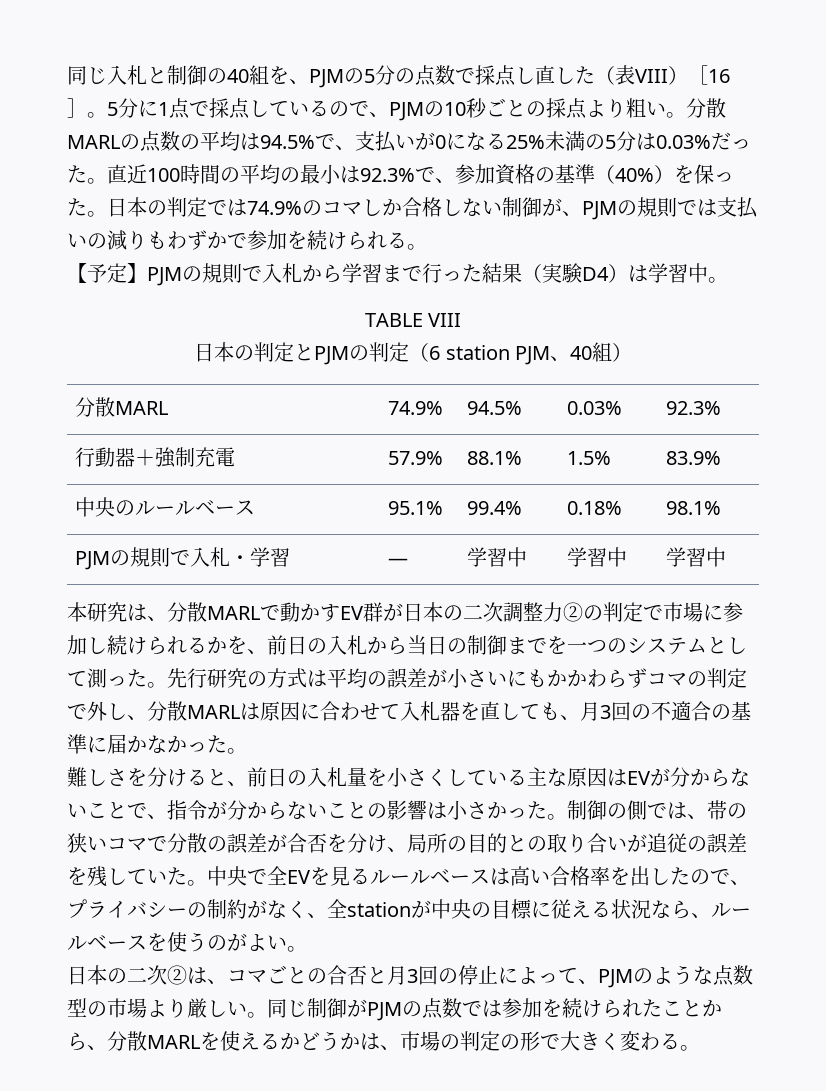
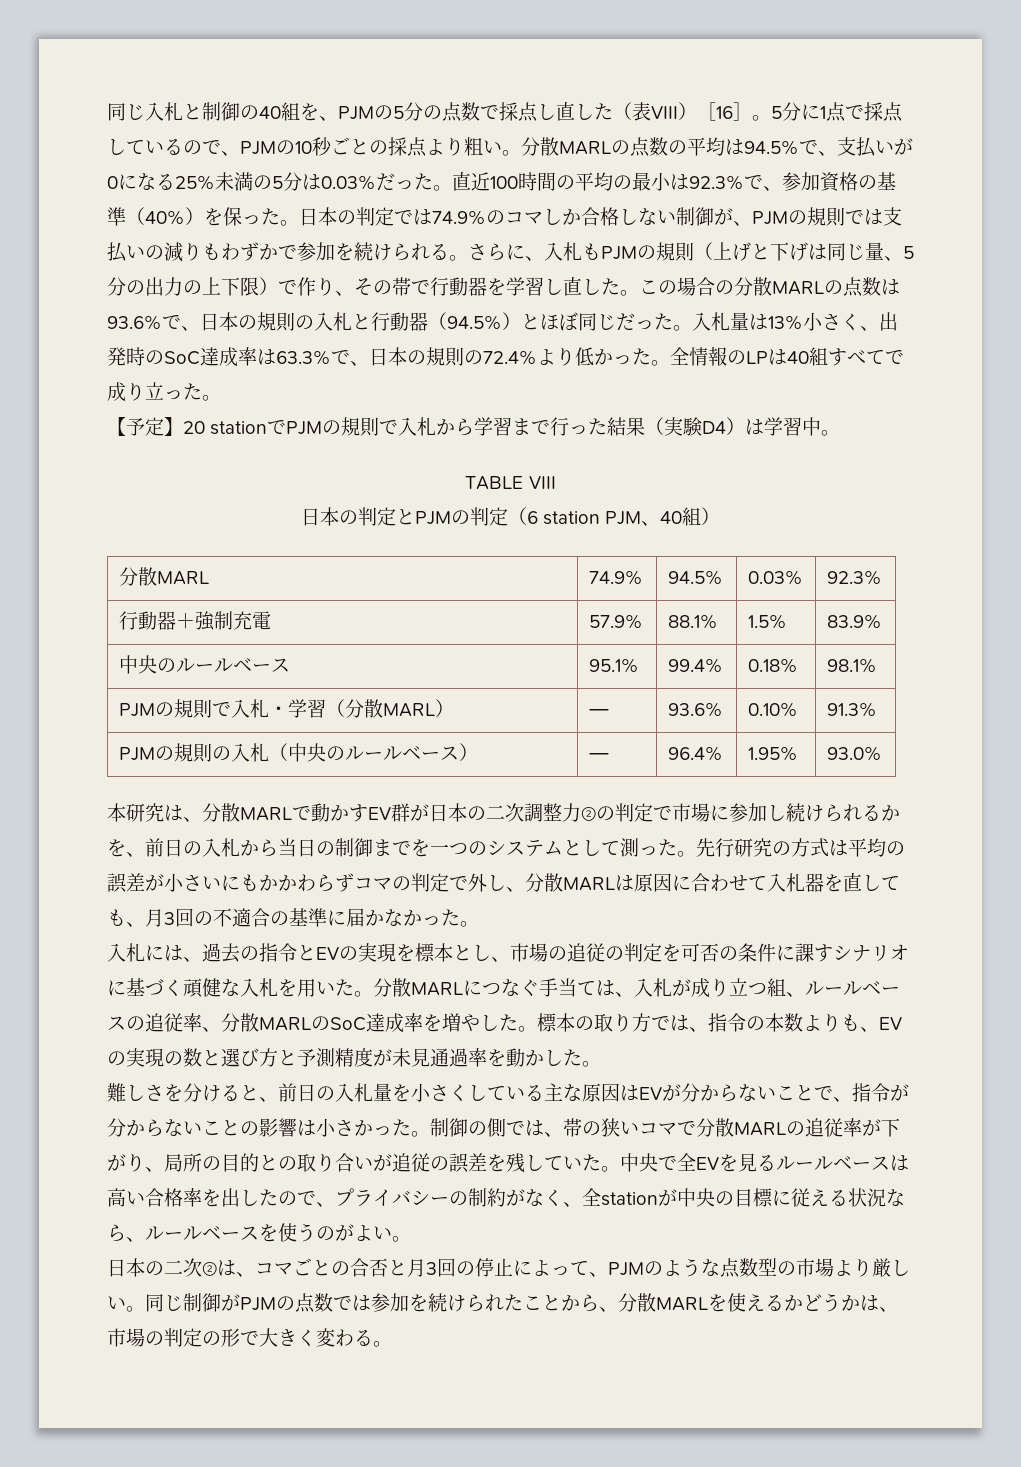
(427, 247) none -> [468,242,914,262] [107,277,900,297] [107,312,898,332] [107,346,904,367] [107,382,221,402] さらに、入札もPJMの規則（上げと下げは同じ量、5分の出力の上下限）で作り、その帯で行動器を学習し直した。この場合の分散MARLの点数は93.6%で、日本の規則の入札と行動器（94.5%）とほぼ同じだった。入札量は13%小さく、出発時のSoC達成率は63.3%で、日本の規則の72.4%より低かった。全情報のLPは40組すべてで成り立った。
(147, 273) none -> [183,420,287,435] 20 stationで
[388,558,409,565] [467,547,528,567] [567,547,628,567] [666,547,727,567] | — | 学習中 | 学習中 | 学習中 -> [325,699,454,718] [588,709,609,716] [667,702,723,717] [747,702,798,717] [826,702,877,717] [118,743,478,763] [588,753,609,760] [667,746,723,761] [747,746,798,761] [826,746,882,761] （分散MARL） | — | 93.6% | 0.10% | 91.3% // PJMの規則の入札（中央のルールベース） | — | 96.4% | 1.95% | 93.0%
(247, 751) none -> [107,943,909,963] [107,978,900,998] [107,1013,902,1033] [107,1048,601,1067] // 入札には、過去の指令とEVの実現を標本とし、市場の追従の判定を可否の条件に課すシナリオに基づく頑健な入札を用いた。分散MARLにつなぐ手当ては、入札が成り立つ組、ルールベースの追従率、分散MARLのSoC達成率を増やした。標本の取り方では、指令の本数よりも、EVの実現の数と選び方と予測精度が未見通過率を動かした。
[207,833,387,854] の誤差が合否を分け -> [734,1118,900,1137] [107,1153,145,1172] MARLの追従率が下がり

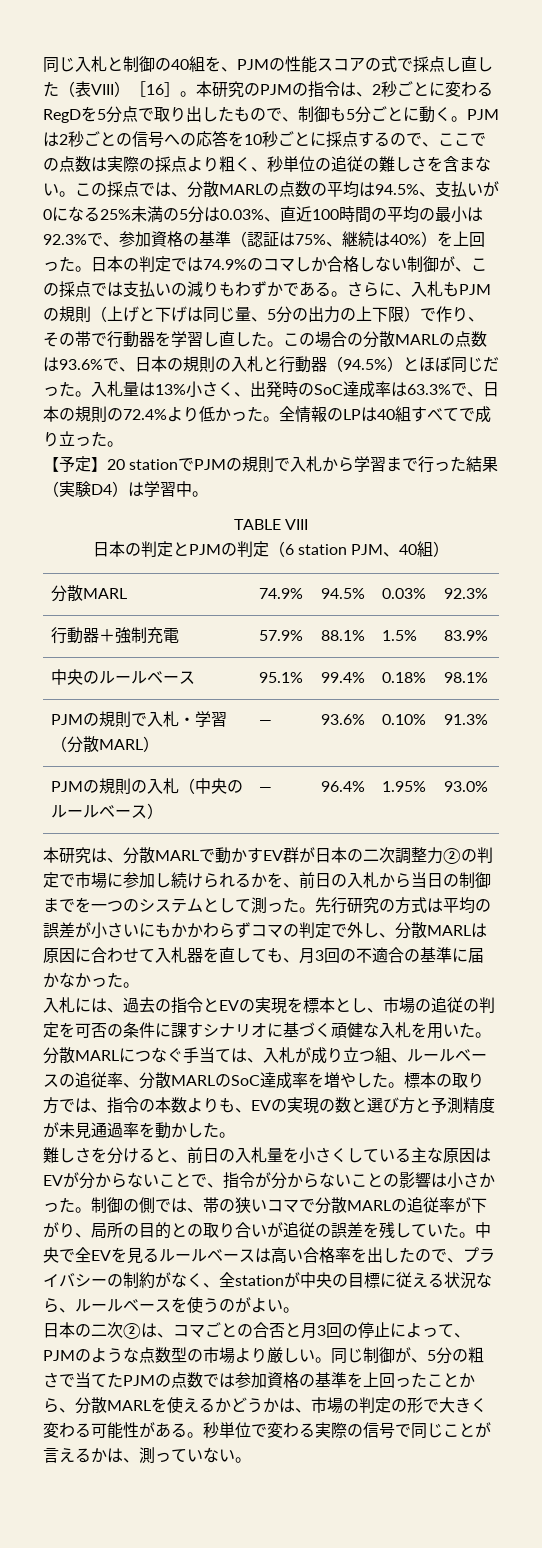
[393,102,480,122] 5分の点数 -> [285,56,397,73] 性能スコアの式
[771,102,903,122] [107,137,521,157] 5分に1点で採点しているので、PJMの10秒ごとの採点より粗い。 -> [196,81,493,98] [43,106,499,123] [43,131,486,148] [43,156,491,173] [43,181,187,198] 本研究のPJMの指令は、2秒ごとに変わるRegDを5分点で取り出したもので、制御も5分ごとに動く。PJMは2秒ごとの信号への応答を10秒ごとに採点するので、ここでの点数は実際の採点より粗く、秒単位の追従の難しさを含まない。この採点では、
[799,140,818,154] で -> (419, 189) none
[376,173,452,191] だった。 -> [264,217,280,222] 、
(145, 216) none -> [247,231,390,247] 認証は75%、継続は
[223,207,242,226] 保 -> [453,231,485,247] 上回
[752,207,845,227] PJMの規則 -> [471,258,487,271] [43,281,91,298] この採点
[297,242,430,261] 参加を続けられ -> [299,281,315,297] あ
(240, 1302) none -> [411,1347,484,1364] [43,1372,123,1388] 、5分の粗さで当てた
[409,1293,504,1312] を続けられ -> [267,1372,411,1388] 資格の基準を上回っ
(373, 1338) none -> [91,1422,491,1439] [43,1447,235,1464] 可能性がある。秒単位で変わる実際の信号で同じことが言えるかは、測っていない

